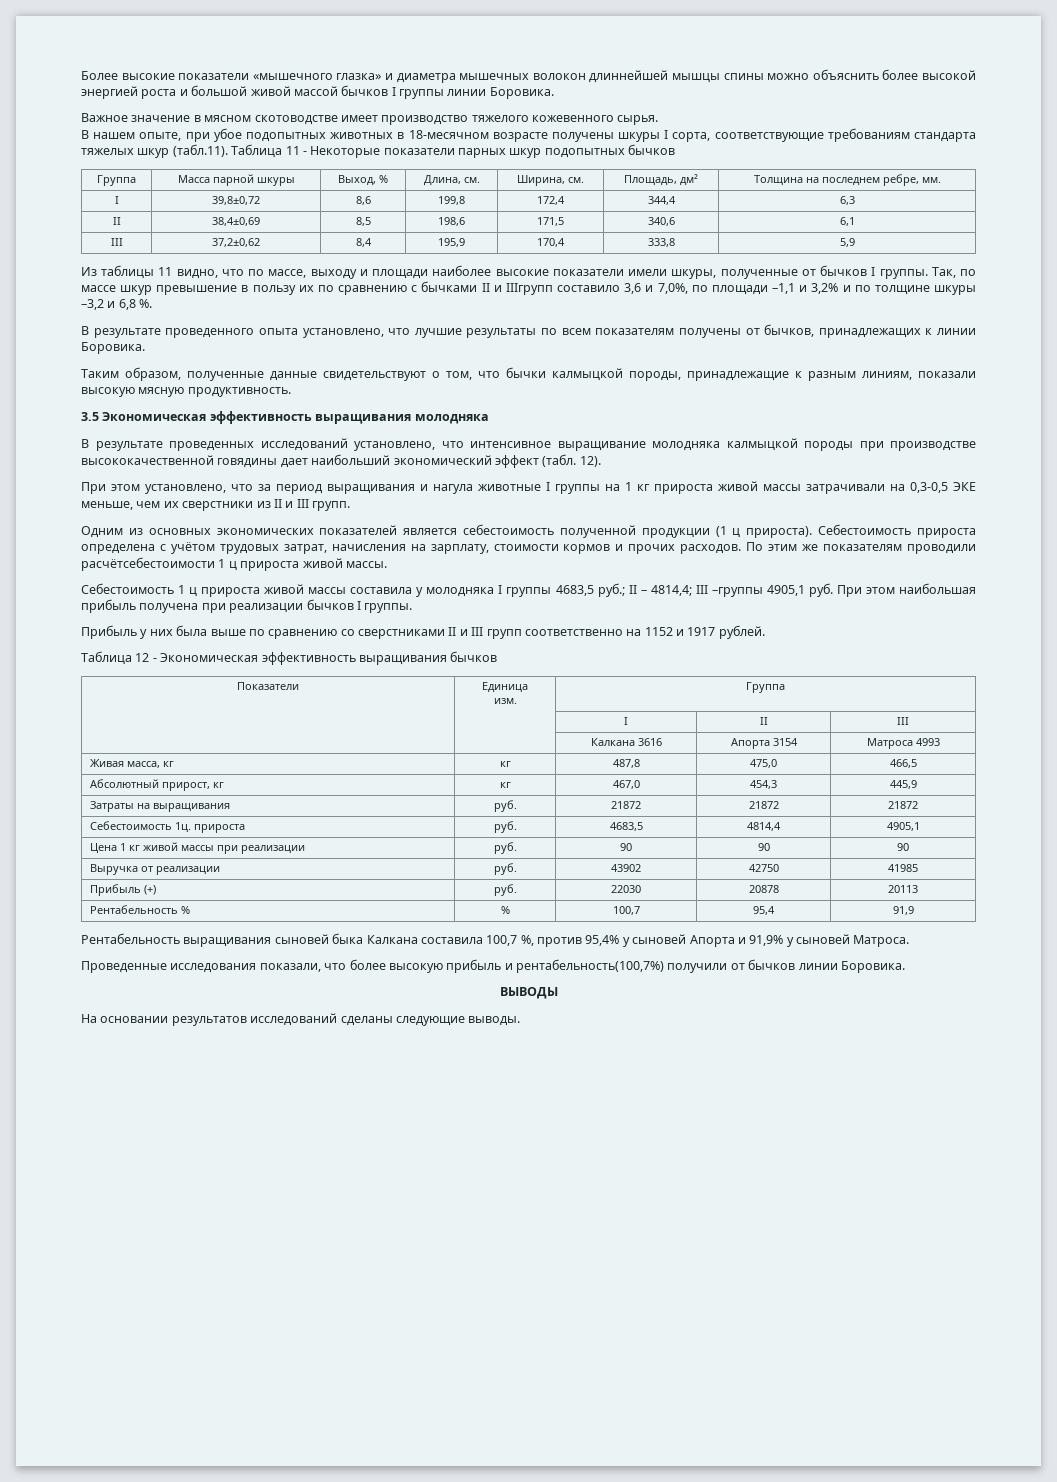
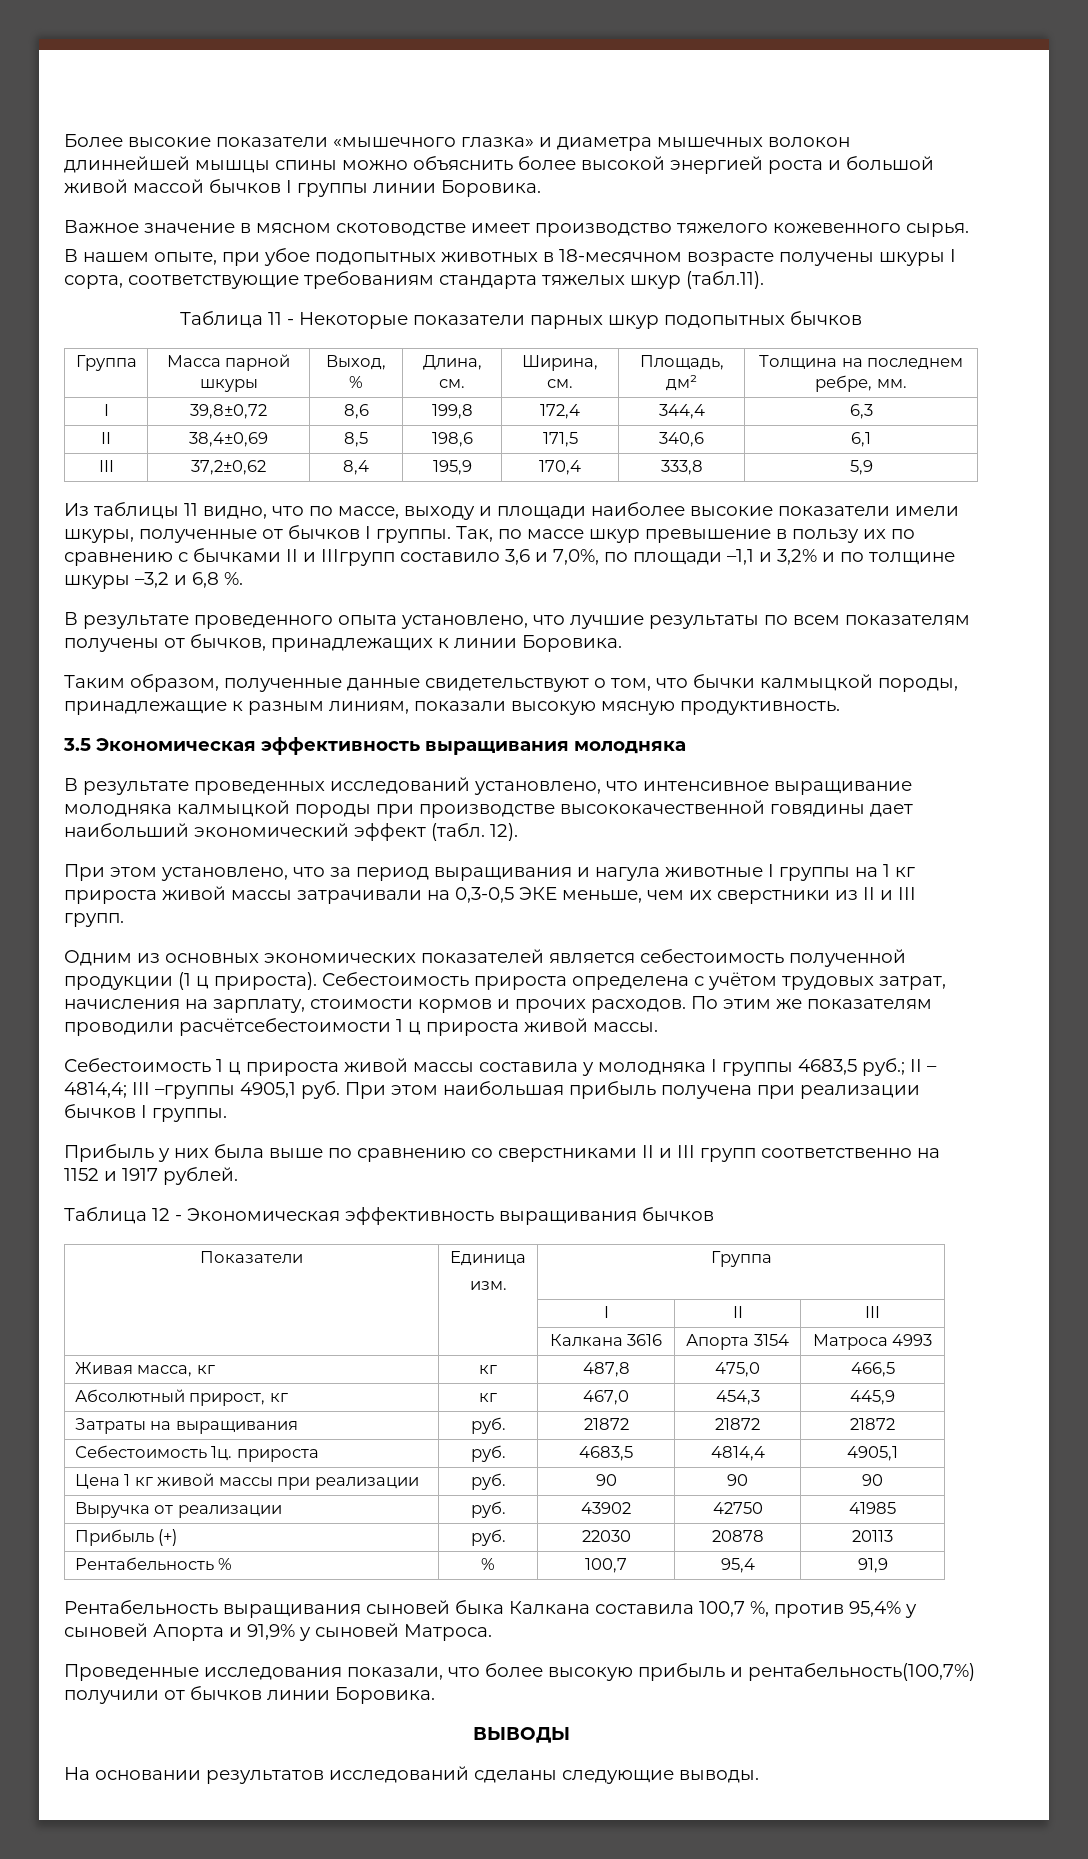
(228, 150) none -> (764, 280) //

